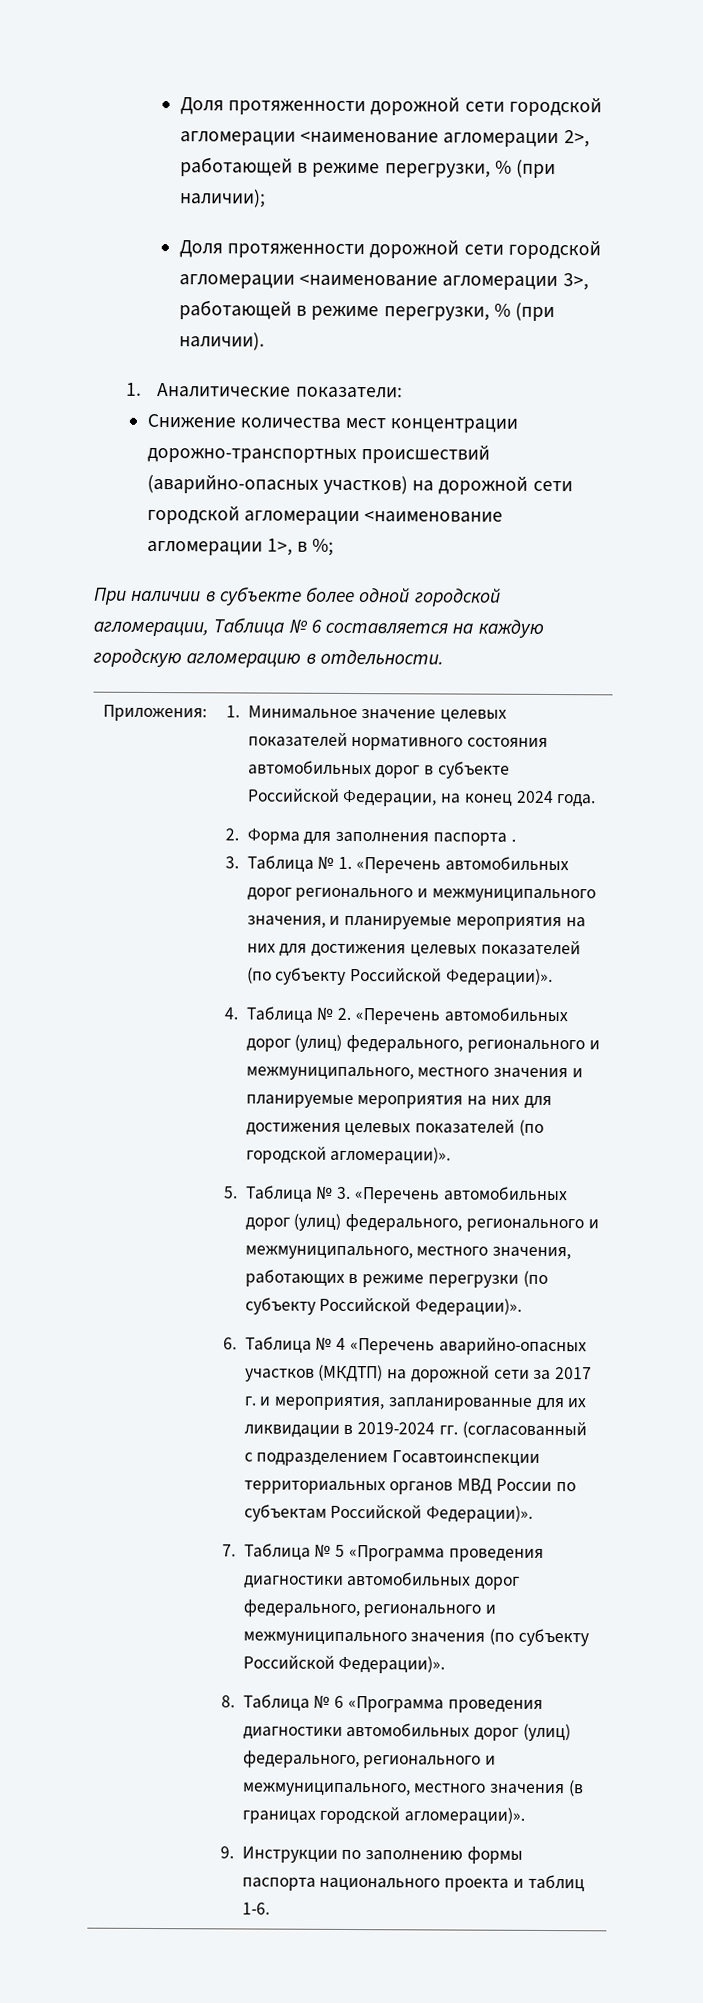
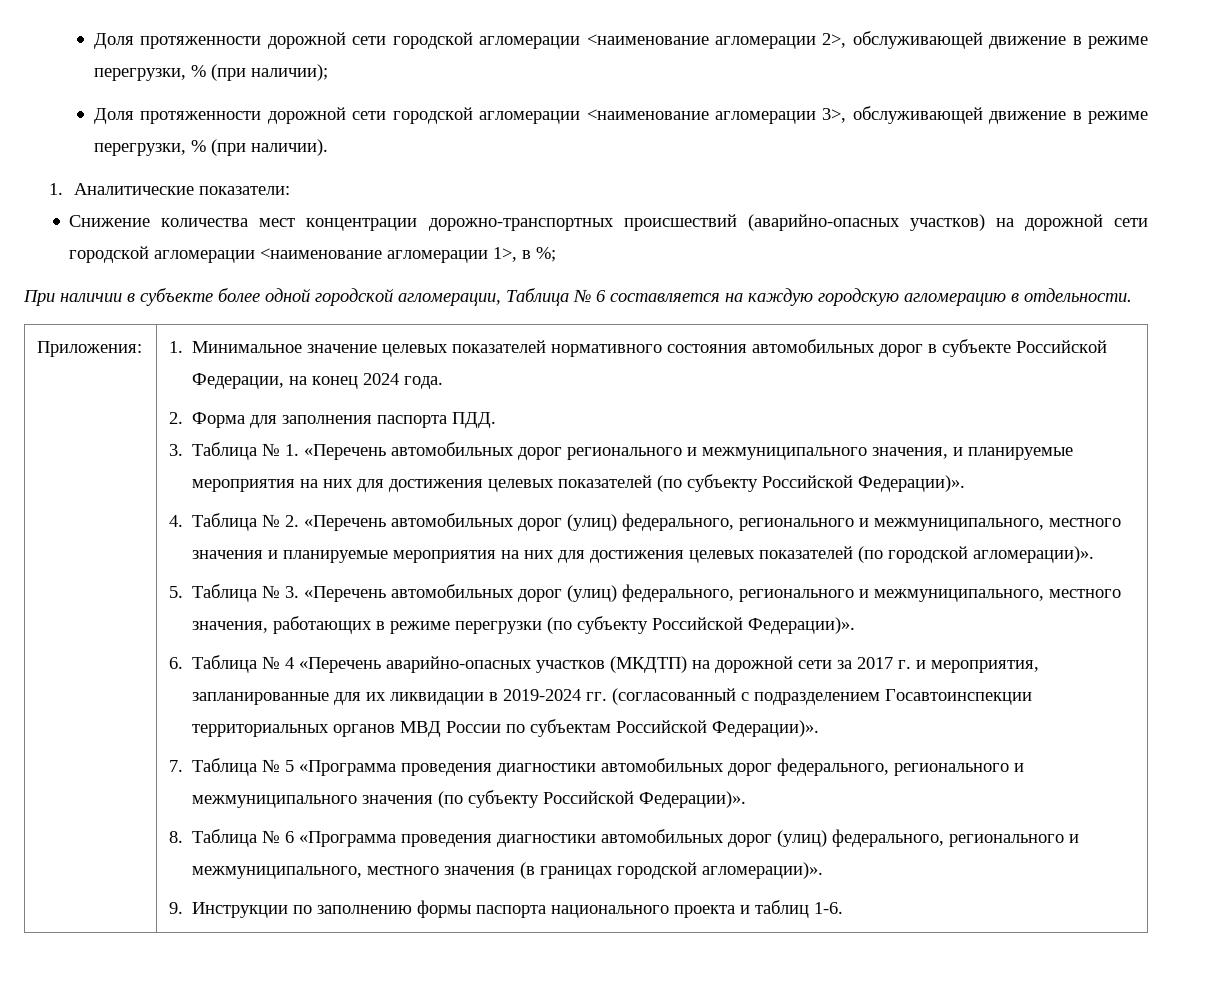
[179,157,293,177] работающей -> [852,31,1067,49] обслуживающей движение
[178,300,292,320] работающей -> [852,106,1067,124] обслуживающей движение
[510,838,516,842] . -> [452,412,497,428] ПДД.

